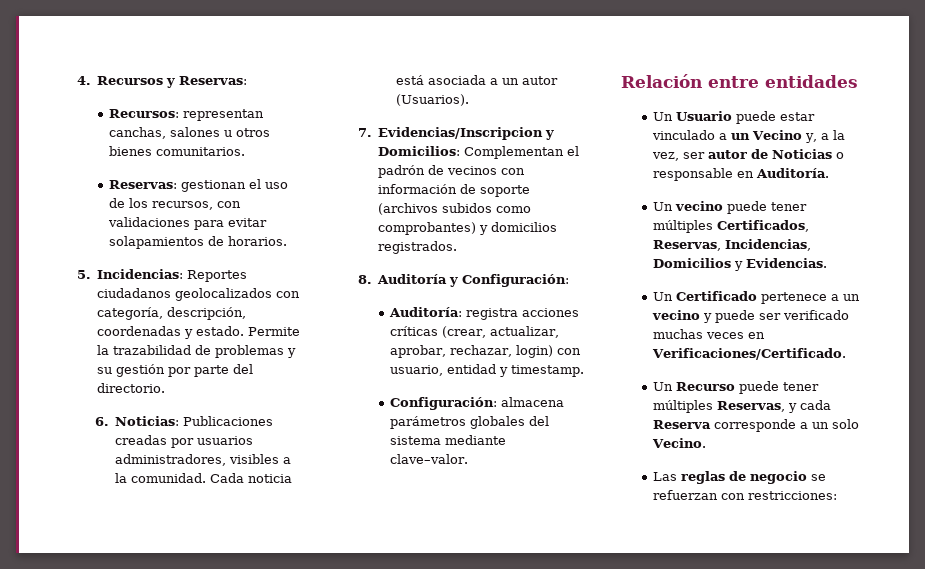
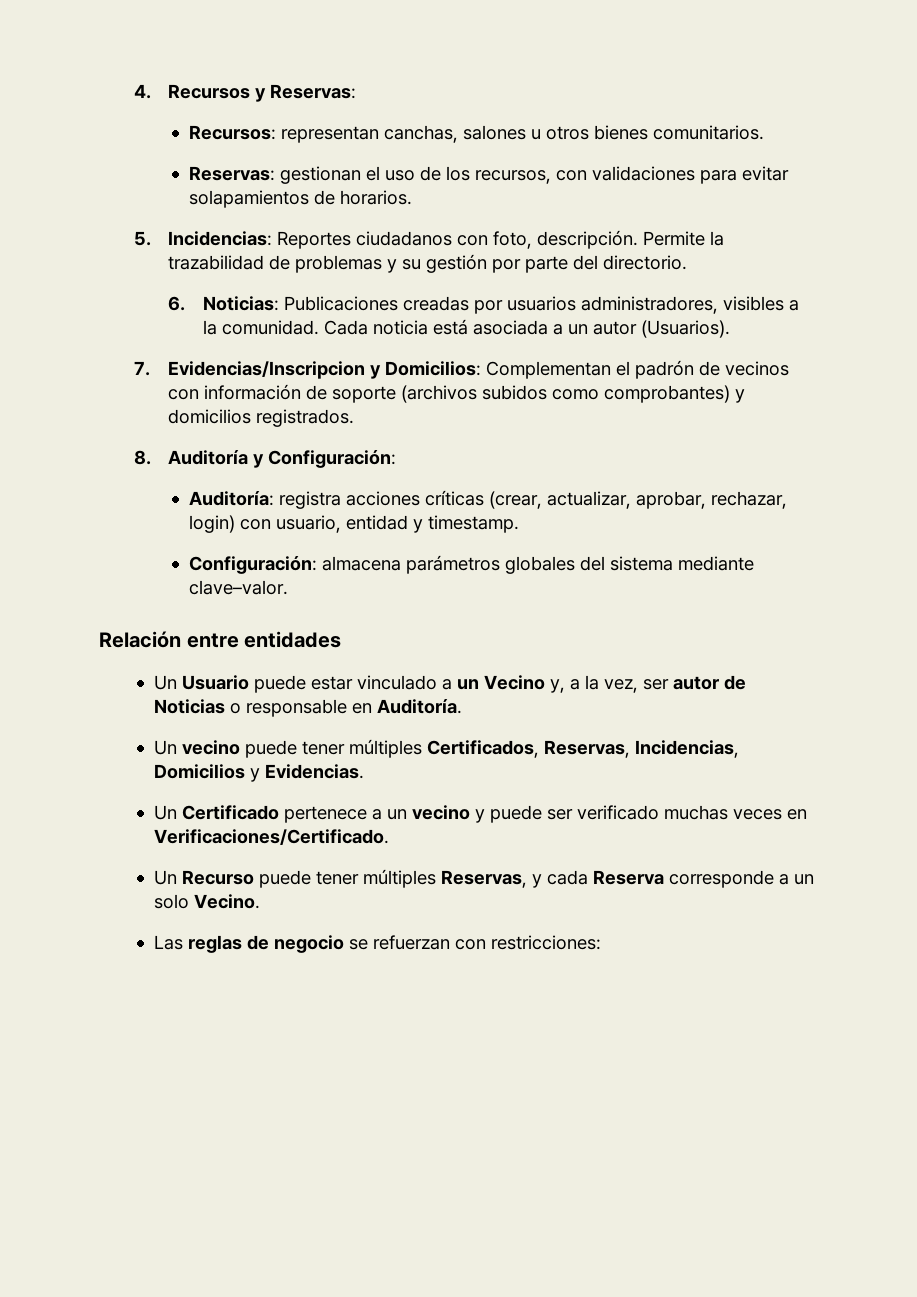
[175,288,301,301] [97,307,247,320] [97,326,245,339] geolocalizados con categoría, descripción, coordenadas y estado. -> [457,230,639,249] con foto, descripción.

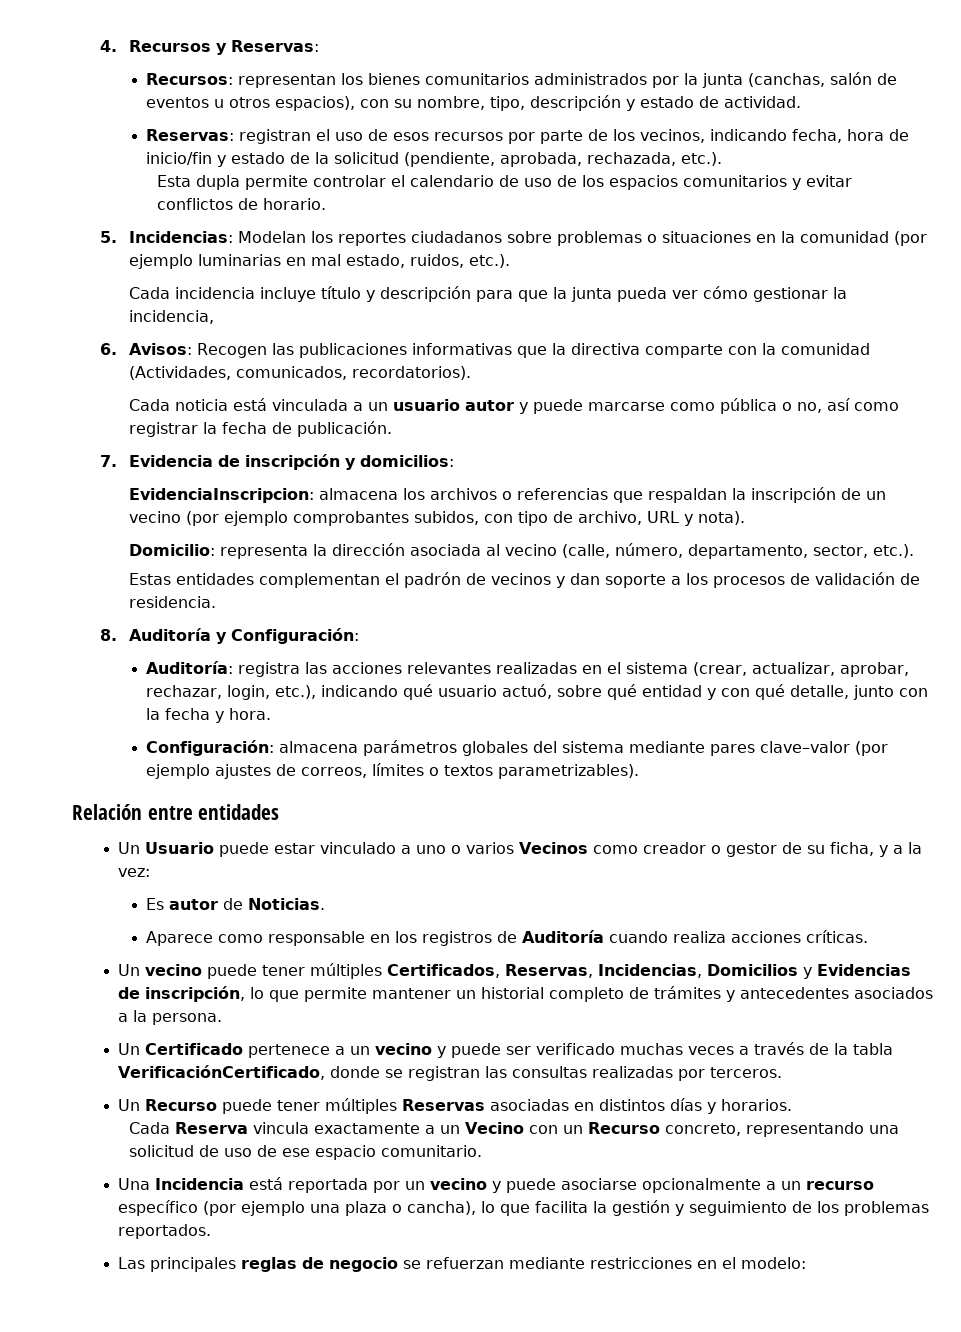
[383,125,764,143] [188,166,361,184] canchas, salones u otros bienes comunitarios. // Reservas: gestionan -> [341,72,898,88] [146,95,802,111] [146,129,312,144] los bienes comunitarios administrados por la junta (canchas, salón de eventos u otros espacios), con su nombre, tipo, descripción y estado de actividad. // Reservas: registran
[445,166,789,184] [188,190,412,208] [133,230,725,249] [168,254,688,273] [168,296,800,314] [203,320,320,335] los recursos, con validaciones para evitar solapamientos de horarios. // 5. Incidencias: Reportes ciudadanos con foto, descripción. Permite la trazabilidad de problemas y su gestión por parte del directorio. // 6. Noticias: Publicaciones creadas por usuarios administradores, visibles a la comunidad. -> [393,129,910,144] [146,152,723,167] [157,175,853,190] [157,198,327,210] [100,231,927,246] [128,254,510,269] [128,286,847,302] [128,310,214,324] [100,343,870,358] [128,366,471,380] esos recursos por parte de los vecinos, indicando fecha, hora de inicio/fin y estado de la solicitud (pendiente, aprobada, rechazada, etc.). // Esta dupla permite controlar el calendario de uso de los espacios comunitarios y evitar conflictos de horario. // 5. Incidencias: Modelan los reportes ciudadanos sobre problemas o situaciones en la comunidad (por ejemplo luminarias en mal estado, ruidos, etc.). // Cada incidencia incluye título y descripción para que la junta pueda ver cómo gestionar la incidencia, // 6. Avisos: Recogen las publicaciones informativas que la directiva comparte con la comunidad (Actividades, comunicados, recordatorios). //
[473,320,731,338] [133,360,790,379] [168,384,746,403] [168,409,355,427] asociada a un autor (Usuarios). // 7. Evidencias/Inscripcion y Domicilios: Complementan el padrón de vecinos con información de soporte (archivos subidos como comprobantes) y domicilios registrados. -> [271,398,899,414] [128,421,392,437] [100,454,454,470] [128,487,886,503] [128,511,745,526] [128,543,914,559] [128,572,920,588] [128,596,216,608] vinculada a un usuario autor y puede marcarse como pública o no, así como registrar la fecha de publicación. // 7. Evidencia de inscripción y domicilios: // EvidenciaInscripcion: almacena los archivos o referencias que respaldan la inscripción de un vecino (por ejemplo comprobantes subidos, con tipo de archivo, URL y nota). // Domicilio: representa la dirección asociada al vecino (calle, número, departamento, sector, etc.). // Estas entidades complementan el padrón de vecinos y dan soporte a los procesos de validación de residencia.
[345,490,787,509] [188,515,519,533] acciones críticas (crear, actualizar, aprobar, rechazar, login) con usuario, entidad y timestamp. -> [305,662,910,677] [146,684,929,700] [146,708,272,723] las acciones relevantes realizadas en el sistema (crear, actualizar, aprobar, rechazar, login, etc.), indicando qué usuario actuó, sobre qué entidad y con qué detalle, junto con la fecha y hora.
[188,580,288,595] clave–valor. -> [710,741,889,756] [146,763,640,779] pares clave–valor (por ejemplo ajustes de correos, límites o textos parametrizables).
[457,675,747,693] [154,699,463,717] un Vecino y, a la vez, ser autor de Noticias o responsable en Auditoría. -> [415,842,922,857] [117,868,150,877] [146,898,326,910] [146,930,869,946] uno o varios Vecinos como creador o gestor de su ficha, y a la vez: // Es autor de Noticias. // Aparece como responsable en los registros de Auditoría cuando realiza acciones críticas.
[265,764,365,779] Evidencias. -> [816,964,911,976] [117,986,933,1002] [117,1010,222,1025] Evidencias de inscripción, lo que permite mantener un historial completo de trámites y antecedentes asociados a la persona.
[787,809,808,820] [154,829,390,845] en Verificaciones/Certificado. -> [738,1042,893,1055] [117,1065,782,1081] a través de la tabla VerificaciónCertificado, donde se registran las consultas realizadas por terceros.
[441,870,815,888] [154,894,261,909] Reservas, y cada Reserva corresponde a un solo Vecino. -> [401,1098,792,1114] [128,1122,899,1137] [128,1145,482,1160] [117,1177,874,1193] [117,1200,929,1216] [117,1224,211,1239] Reservas asociadas en distintos días y horarios. // Cada Reserva vincula exactamente a un Vecino con un Recurso concreto, representando una solicitud de uso de ese espacio comunitario. // Una Incidencia está reportada por un vecino y puede asociarse opcionalmente a un recurso específico (por ejemplo una plaza o cancha), lo que facilita la gestión y seguimiento de los problemas reportados.
(184, 942) none -> [149,1257,236,1272] principales
[455,935,602,950] con restricciones: -> [508,1257,806,1269] mediante restricciones en el modelo:

